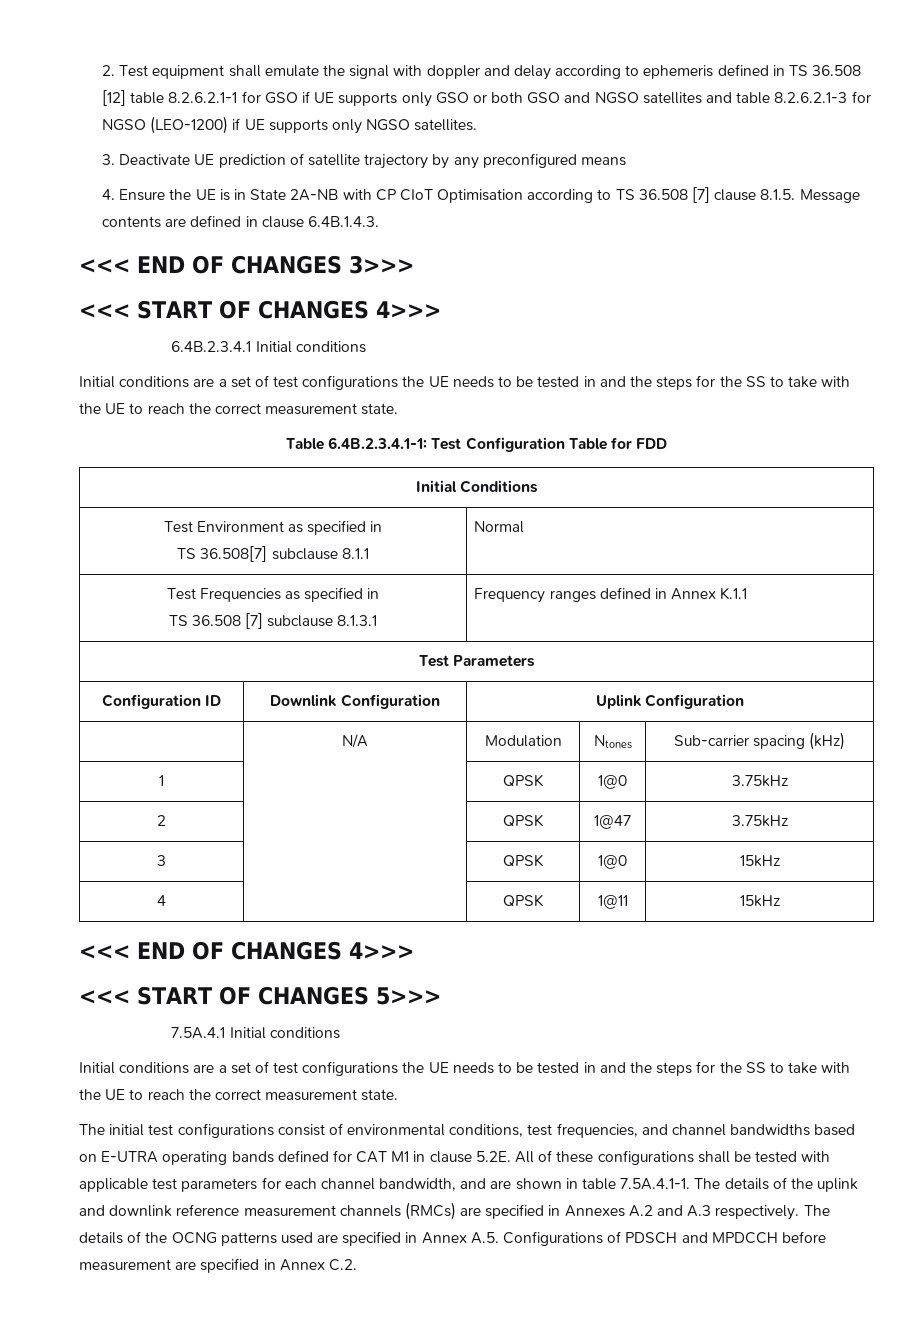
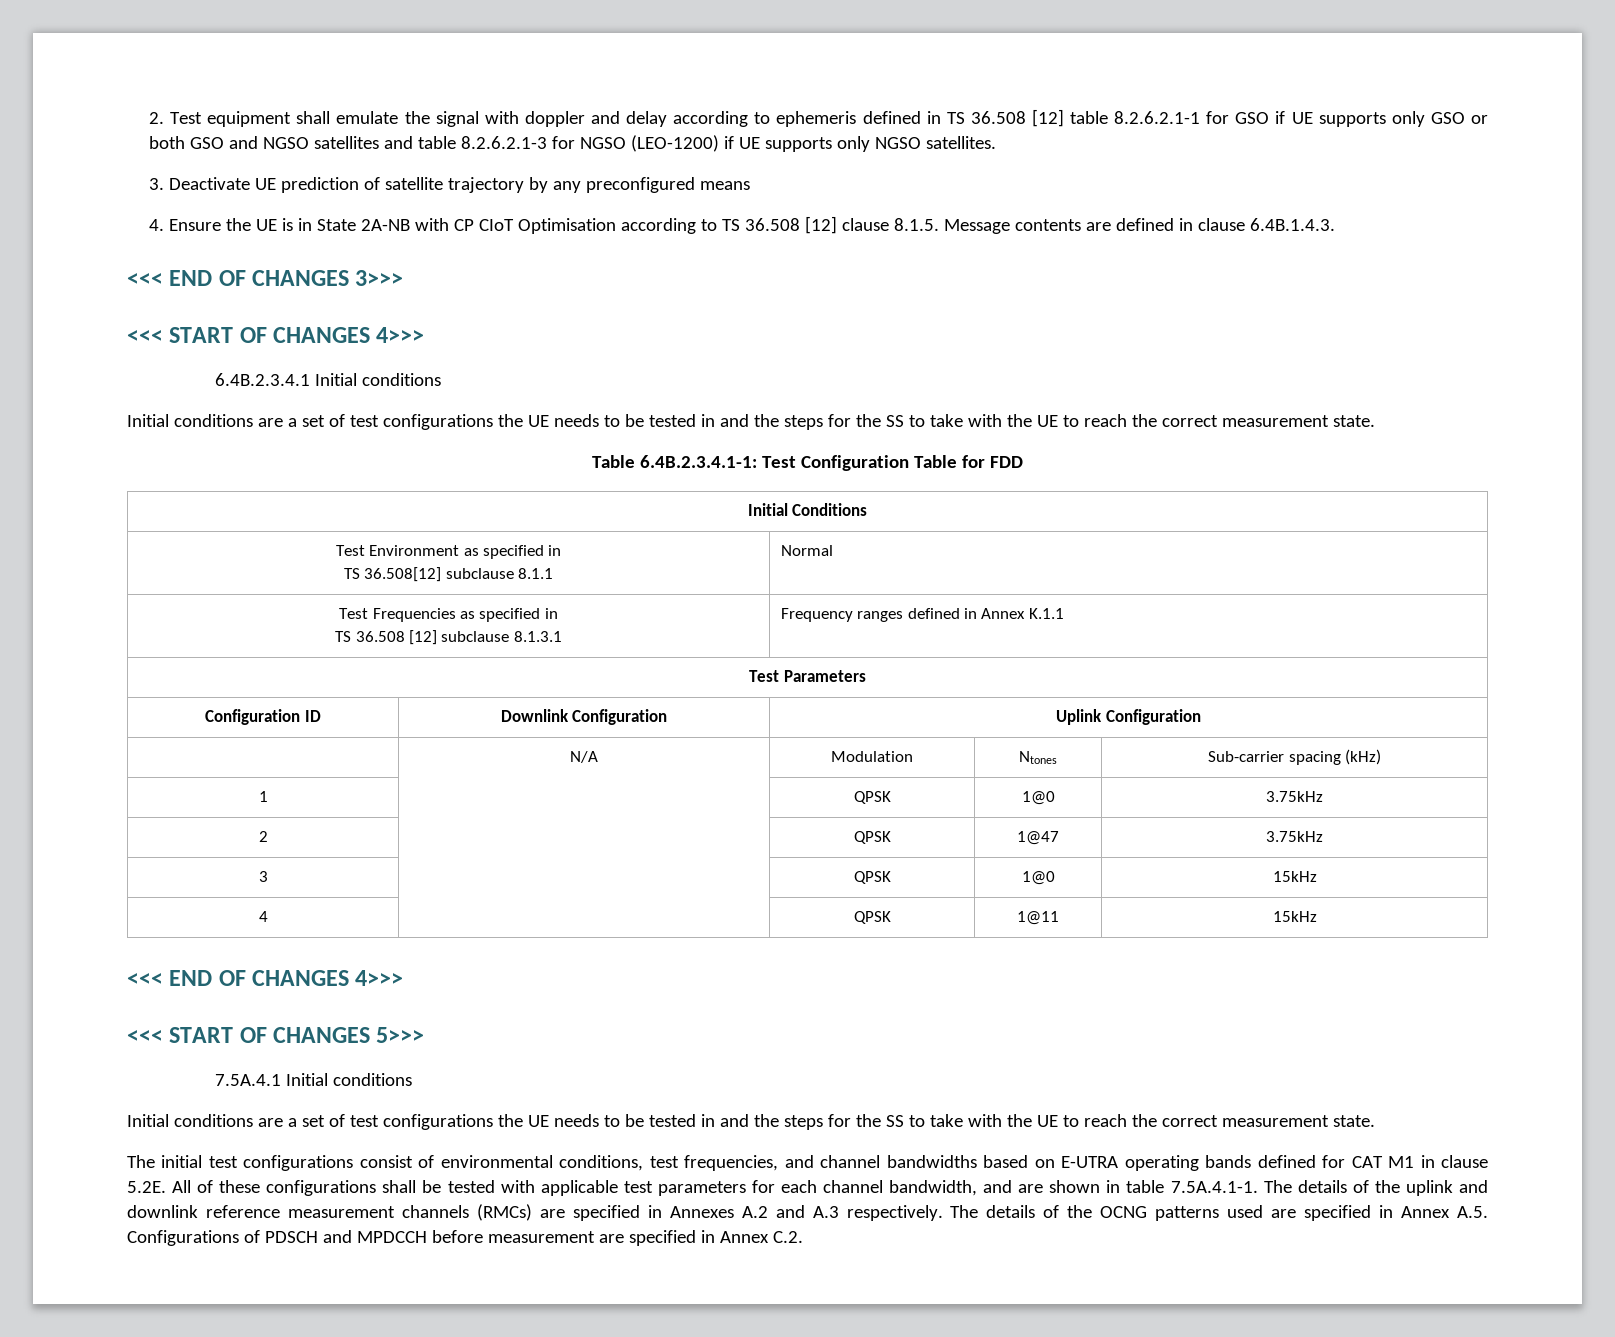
[692,187,711,203] [7] -> [804,216,837,234] [12]
[200,546,268,562] 36.508[7] -> [364,567,442,582] 36.508[12]
[245,613,263,629] [7] -> [409,630,437,645] [12]

